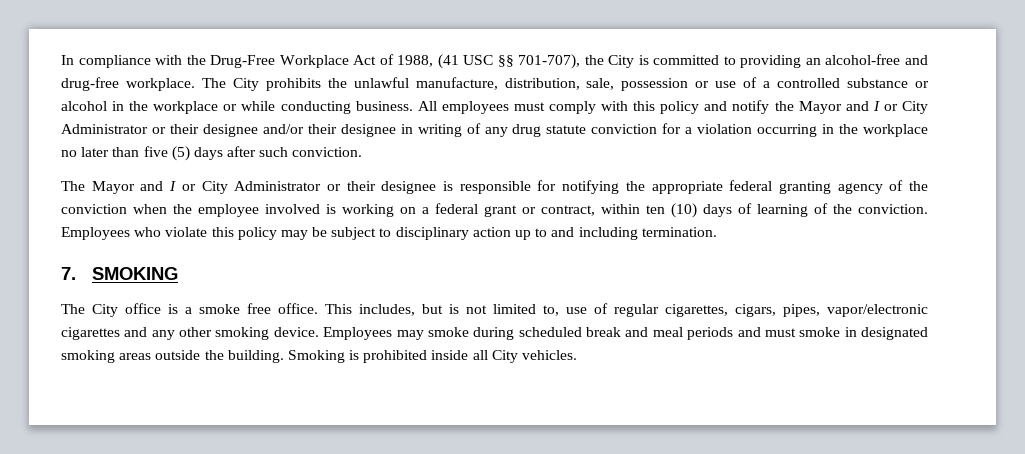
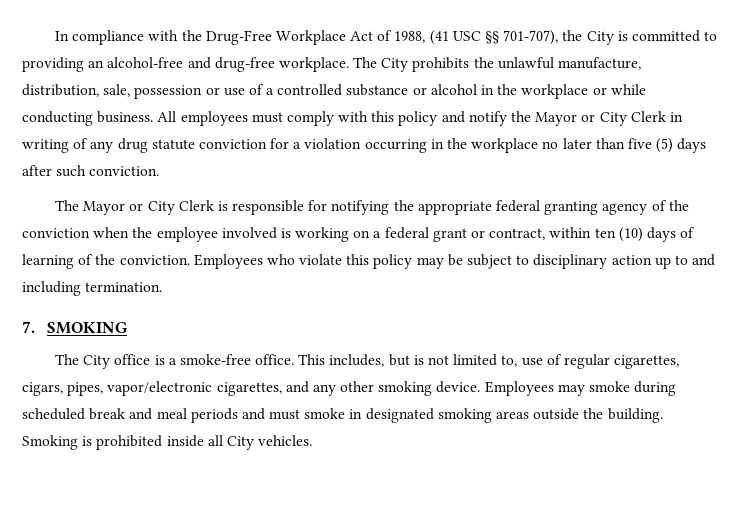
[845,101,929,114] [61,124,396,137] and I or City Administrator or their designee and/or their designee -> [581,111,666,126] or City Clerk
[140,181,437,194] and I or City Administrator or their designee -> [129,200,214,215] or City Clerk
[199,303,271,314] smoke free -> [179,354,251,365] smoke-free
[61,327,120,340] cigarettes -> [216,382,282,396] cigarettes,

